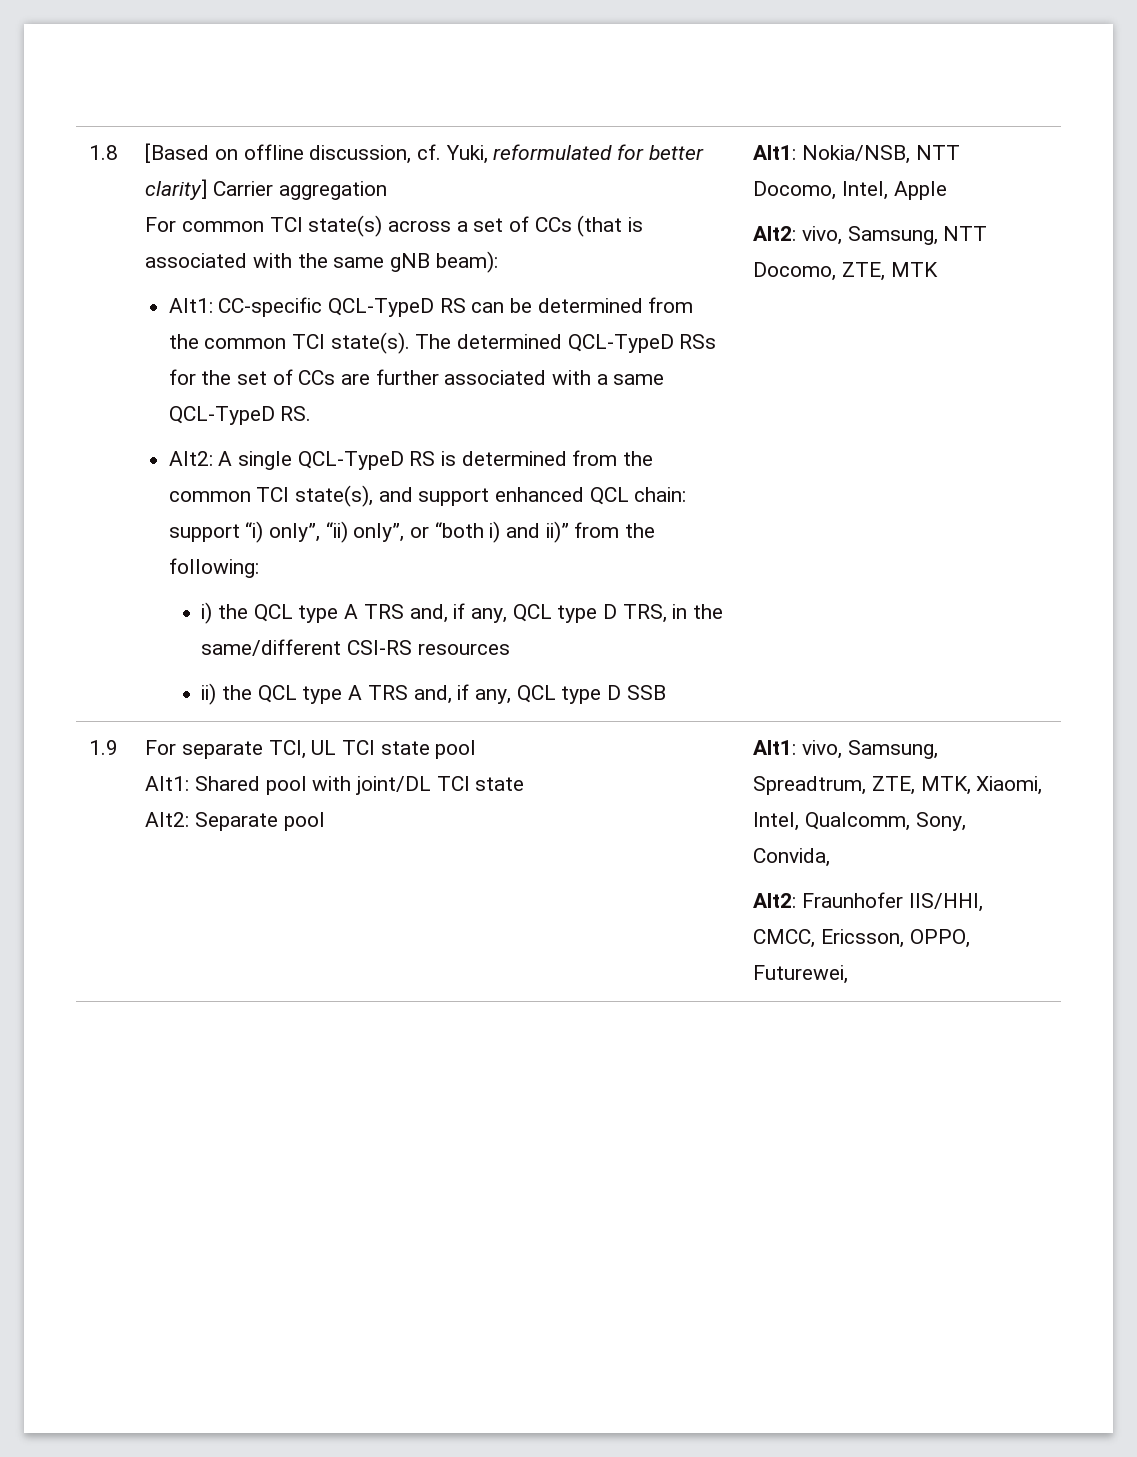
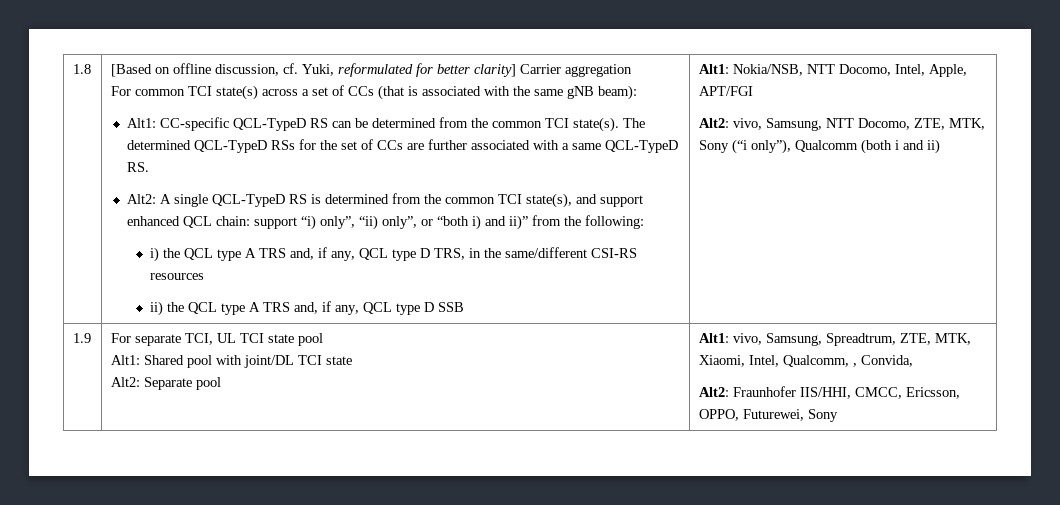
[893,181,947,200] Apple -> [928,64,967,77] [698,86,753,96] Apple, APT/FGI
[890,262,938,277] MTK -> [948,118,985,130] [698,139,940,154] MTK, Sony (“i only”), Qualcomm (both i and ii)
[915,812,966,831] Sony, -> [852,363,857,367] ,
(849, 974) none -> [807,409,838,422] Sony

